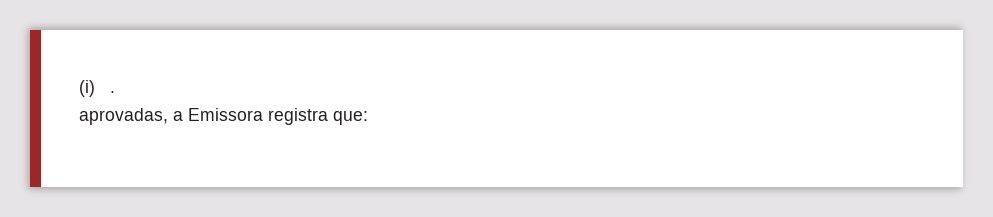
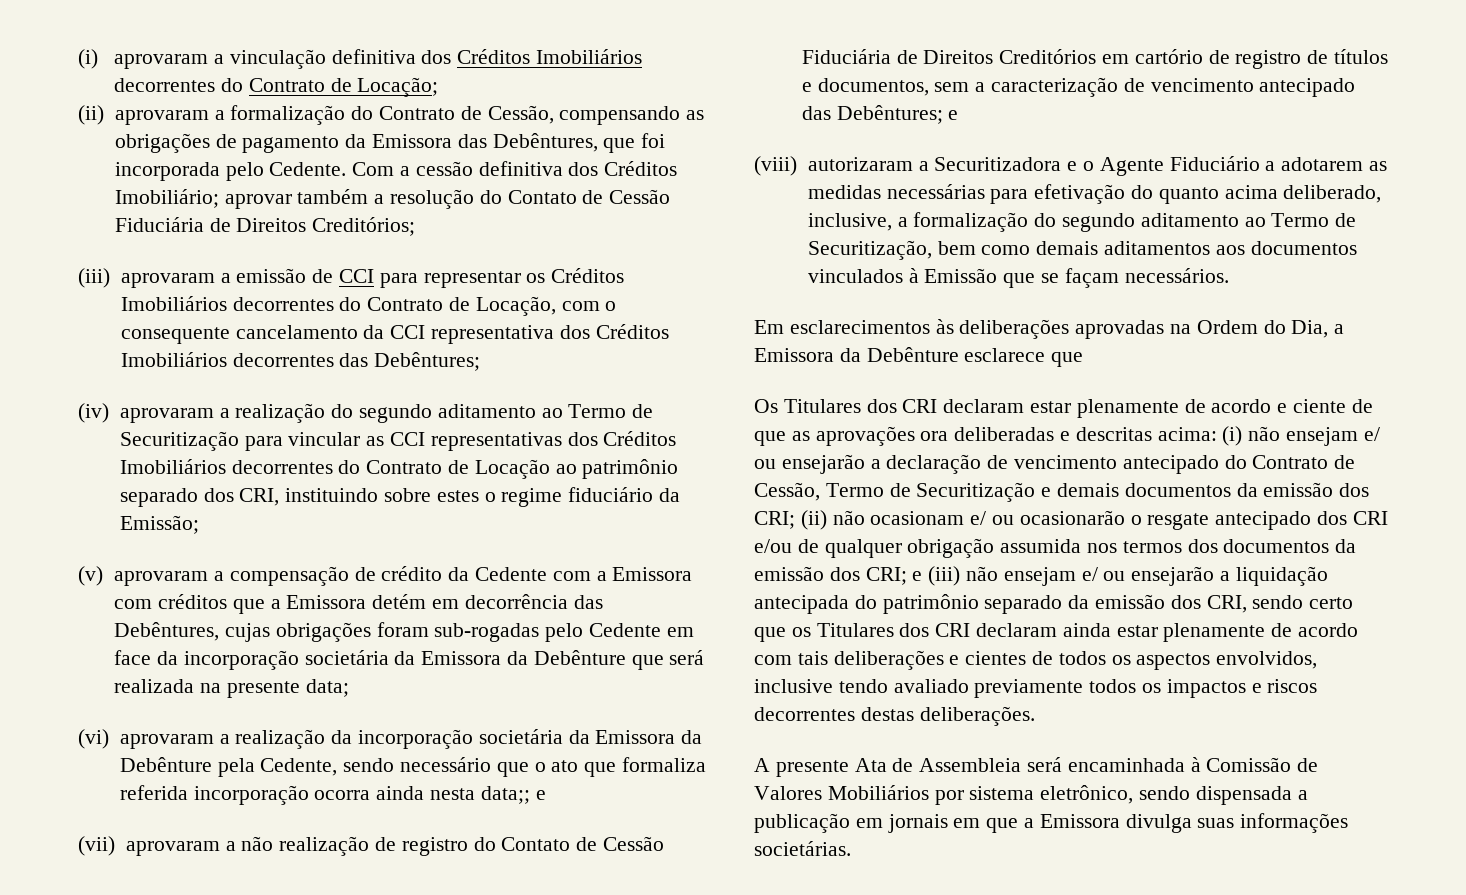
[79,80,115,97] [79,108,368,125] (i) . // aprovadas, a Emissora registra que: -> [78,49,642,69] [114,77,439,97] [78,105,705,125] [114,133,666,153] [114,161,678,181] [114,189,671,209] [114,217,416,236] [78,268,625,288] [120,296,617,316] [120,324,669,344] [120,352,481,371] [78,403,654,423] [119,431,677,451] [119,459,679,479] [119,487,680,507] [119,515,199,534] [78,566,693,586] [114,594,603,614] [114,622,694,642] [114,650,705,670] [114,679,349,698] [78,729,703,749] [119,757,706,777] [119,785,546,805] [78,836,664,856] [801,49,1388,69] [801,77,1356,97] [801,105,959,124] [754,156,1387,176] [807,184,1382,204] [807,212,1357,232] [807,240,1357,260] [807,268,1229,288] [754,319,1345,339] [754,347,1084,367] [754,399,1373,418] [754,426,1380,446] [754,454,1356,474] [754,482,1370,502] [754,510,1388,530] [754,538,1357,558] [754,566,1328,586] [754,594,1354,614] [754,623,1359,642] [754,650,1318,670] [754,679,1318,698] [754,706,1035,726] [754,757,1319,777] [754,785,1308,805] [754,813,1349,833] [754,841,851,856] (i) aprovaram a vinculação definitiva dos Créditos Imobiliários decorrentes do Contrato de Locação; // (ii) aprovaram a formalização do Contrato de Cessão, compensando as obrigações de pagamento da Emissora das Debêntures, que foi incorporada pelo Cedente. Com a cessão definitiva dos Créditos Imobiliário; aprovar também a resolução do Contato de Cessão Fiduciária de Direitos Creditórios; // (iii) aprovaram a emissão de CCI para representar os Créditos Imobiliários decorrentes do Contrato de Locação, com o consequente cancelamento da CCI representativa dos Créditos Imobiliários decorrentes das Debêntures; // (iv) aprovaram a realização do segundo aditamento ao Termo de Securitização para vincular as CCI representativas dos Créditos Imobiliários decorrentes do Contrato de Locação ao patrimônio separado dos CRI, instituindo sobre estes o regime fiduciário da Emissão; // (v) aprovaram a compensação de crédito da Cedente com a Emissora com créditos que a Emissora detém em decorrência das Debêntures, cujas obrigações foram sub-rogadas pelo Cedente em face da incorporação societária da Emissora da Debênture que será realizada na presente data; // (vi) aprovaram a realização da incorporação societária da Emissora da Debênture pela Cedente, sendo necessário que o ato que formaliza referida incorporação ocorra ainda nesta data;; e // (vii) aprovaram a não realização de registro do Contato de Cessão Fiduciária de Direitos Creditórios em cartório de registro de títulos e documentos, sem a caracterização de vencimento antecipado das Debêntures; e // (viii) autorizaram a Securitizadora e o Agente Fiduciário a adotarem as medidas necessárias para efetivação do quanto acima deliberado, inclusive, a formalização do segundo aditamento ao Termo de Securitização, bem como demais aditamentos aos documentos vinculados à Emissão que se façam necessários. // Em esclarecimentos às deliberações aprovadas na Ordem do Dia, a Emissora da Debênture esclarece que // Os Titulares dos CRI declaram estar plenamente de acordo e ciente de que as aprovações ora deliberadas e descritas acima: (i) não ensejam e/ ou ensejarão a declaração de vencimento antecipado do Contrato de Cessão, Termo de Securitização e demais documentos da emissão dos CRI; (ii) não ocasionam e/ ou ocasionarão o resgate antecipado dos CRI e/ou de qualquer obrigação assumida nos termos dos documentos da emissão dos CRI; e (iii) não ensejam e/ ou ensejarão a liquidação antecipada do patrimônio separado da emissão dos CRI, sendo certo que os Titulares dos CRI declaram ainda estar plenamente de acordo com tais deliberações e cientes de todos os aspectos envolvidos, inclusive tendo avaliado previamente todos os impactos e riscos decorrentes destas deliberações. // A presente Ata de Assembleia será encaminhada à Comissão de Valores Mobiliários por sistema eletrônico, sendo dispensada a publicação em jornais em que a Emissora divulga suas informações societárias.

